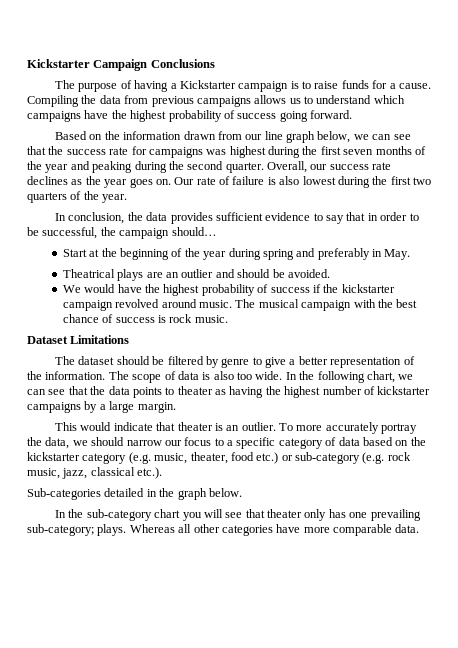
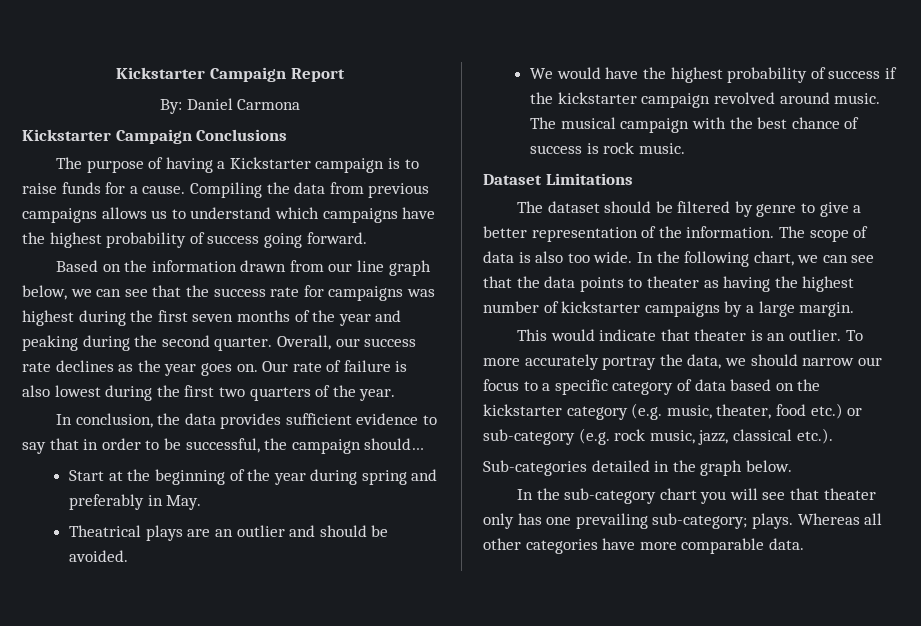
[27,59,148,71] Kickstarter Campaign -> [116,67,345,82] [159,98,301,114] [22,129,192,144] Kickstarter Campaign Report // By: Daniel Carmona // Kickstarter Campaign

